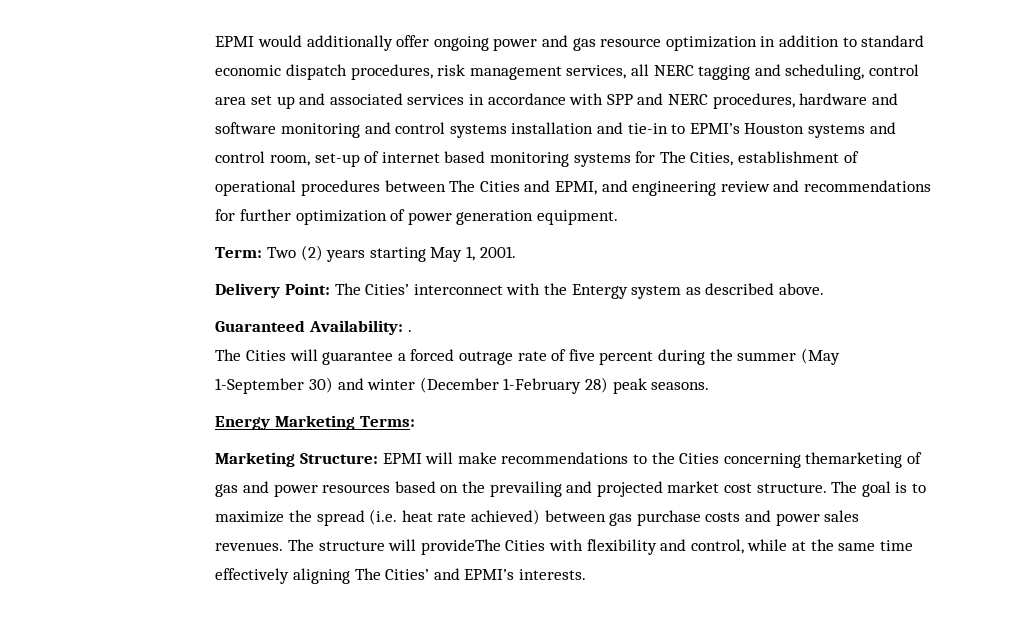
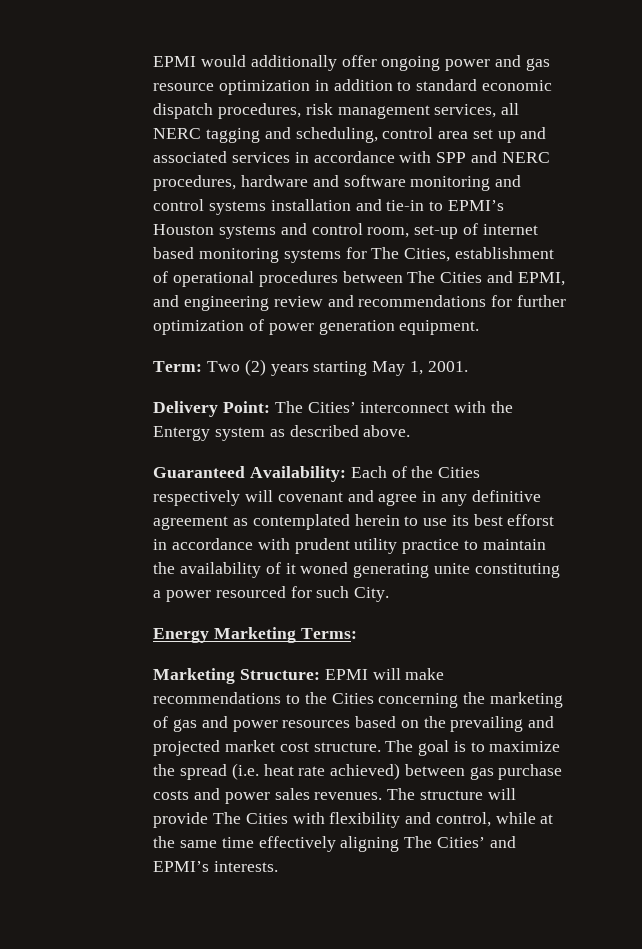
[407,330,412,332] [215,348,840,365] [215,377,710,394] . // The Cities will guarantee a forced outrage rate of five percent during the summer (May 1-September 30) and winter (December 1-February 28) peak seasons. -> [350,466,481,478] [153,490,541,506] [153,514,555,530] [153,538,546,554] [153,562,560,578] [153,586,390,602] Each of the Cities respectively will covenant and agree in any definitive agreement as contemplated herein to use its best efforst in accordance with prudent utility practice to maintain the availability of it woned generating unite constituting a power resourced for such City.
[805,452,903,468] themarketing -> [463,692,563,708] the marketing
[420,539,501,555] provideThe -> [153,812,242,828] provide The

